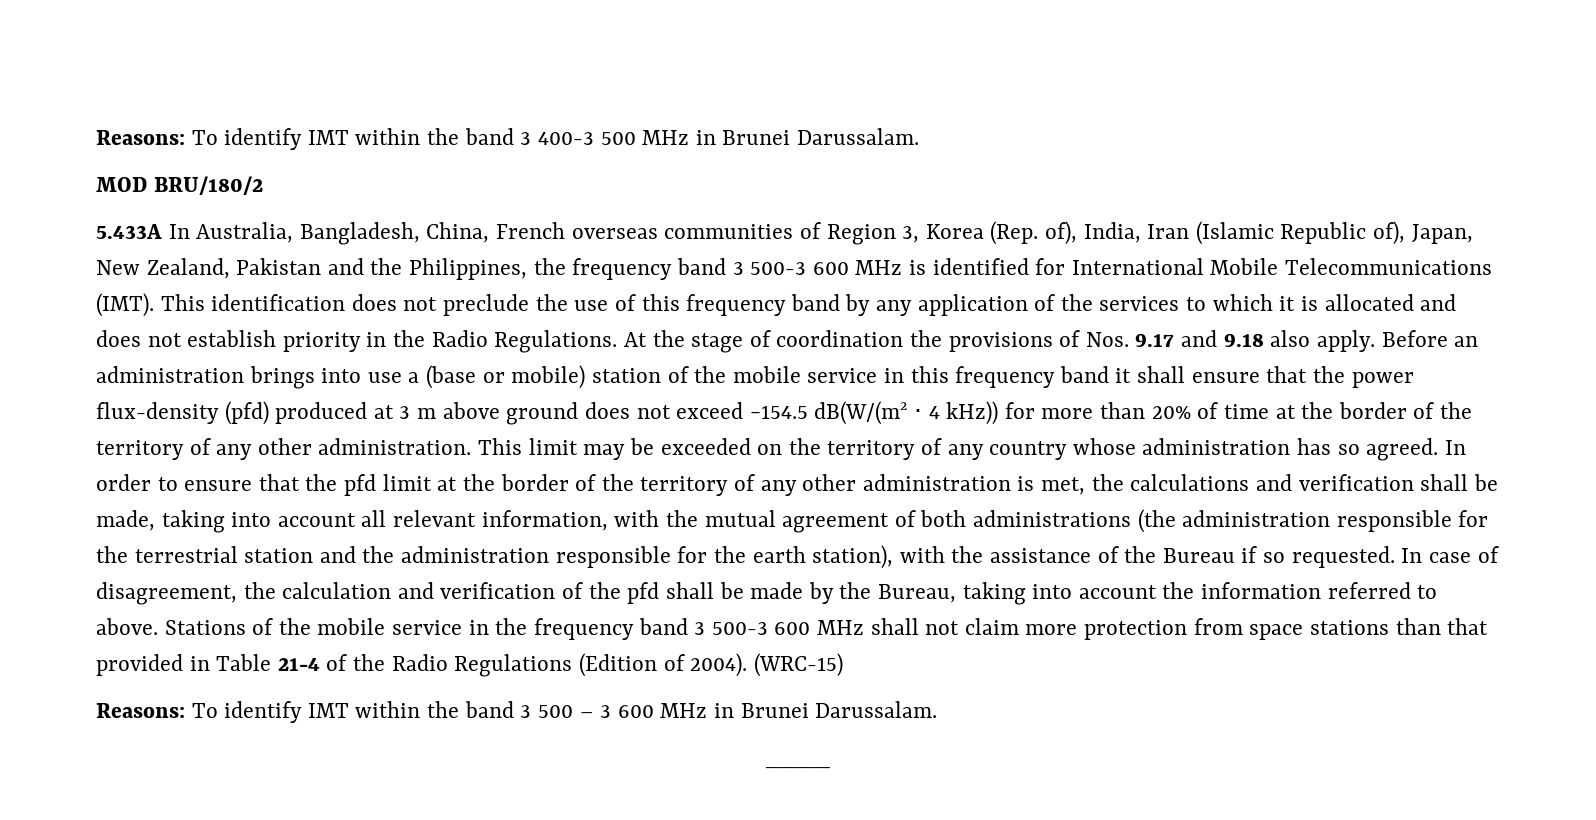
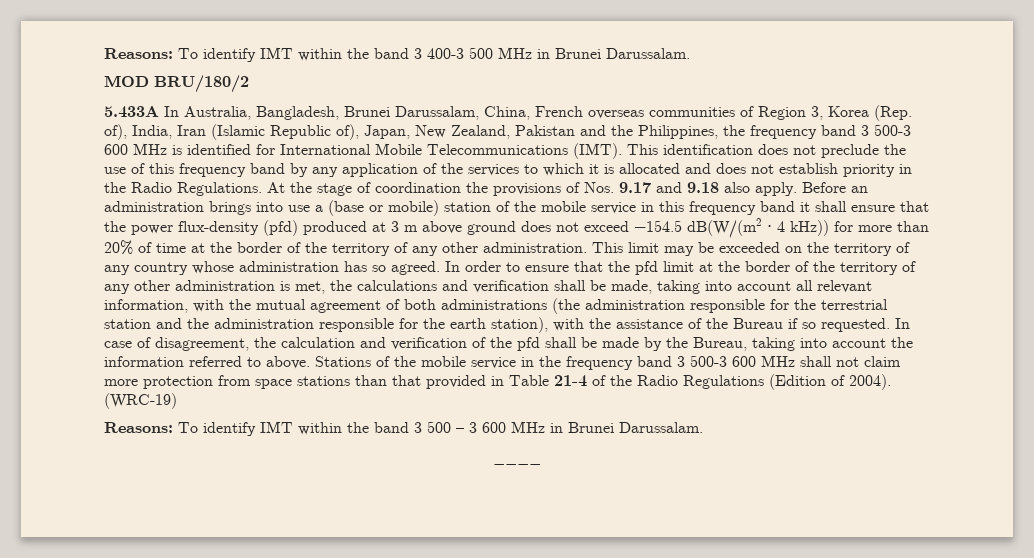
(420, 233) none -> [344,106,479,120] Brunei Darussalam,
[753,653,843,677] (WRC-15) -> [104,393,177,409] (WRC-19)

